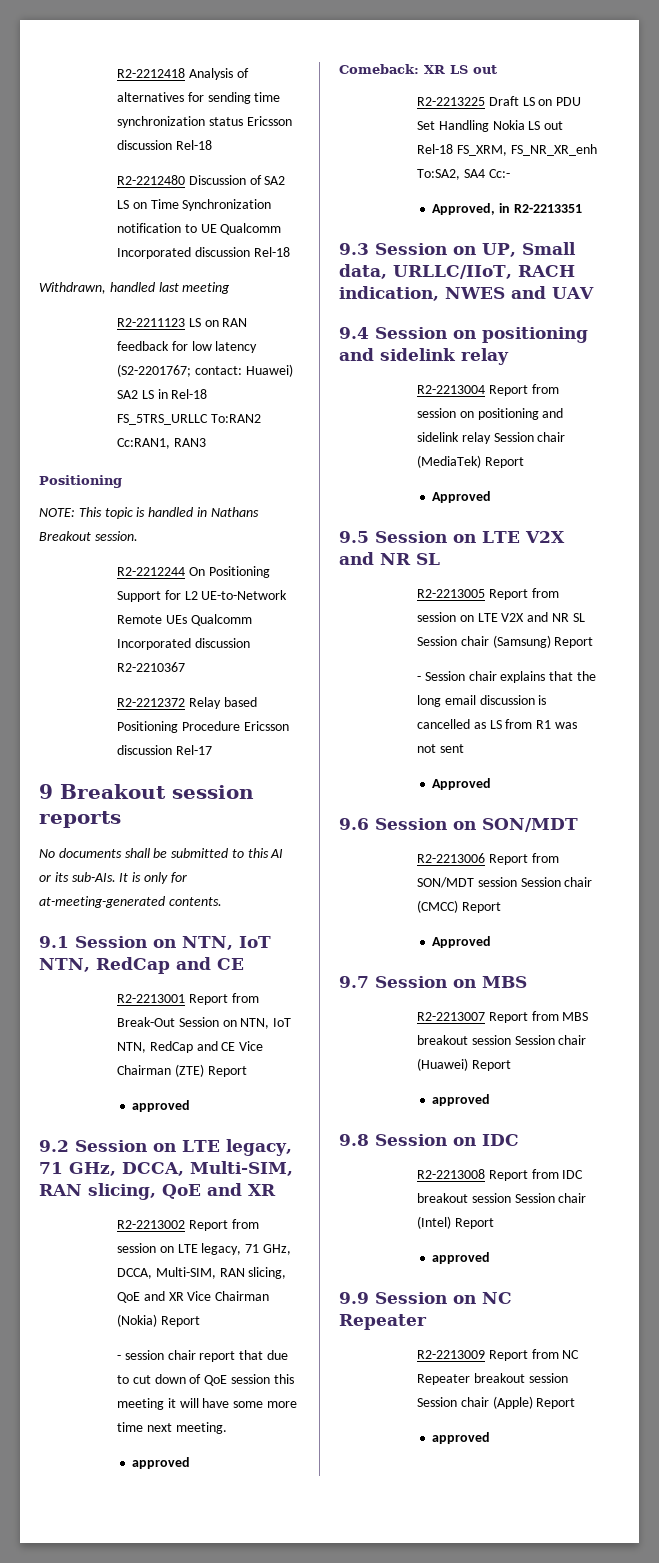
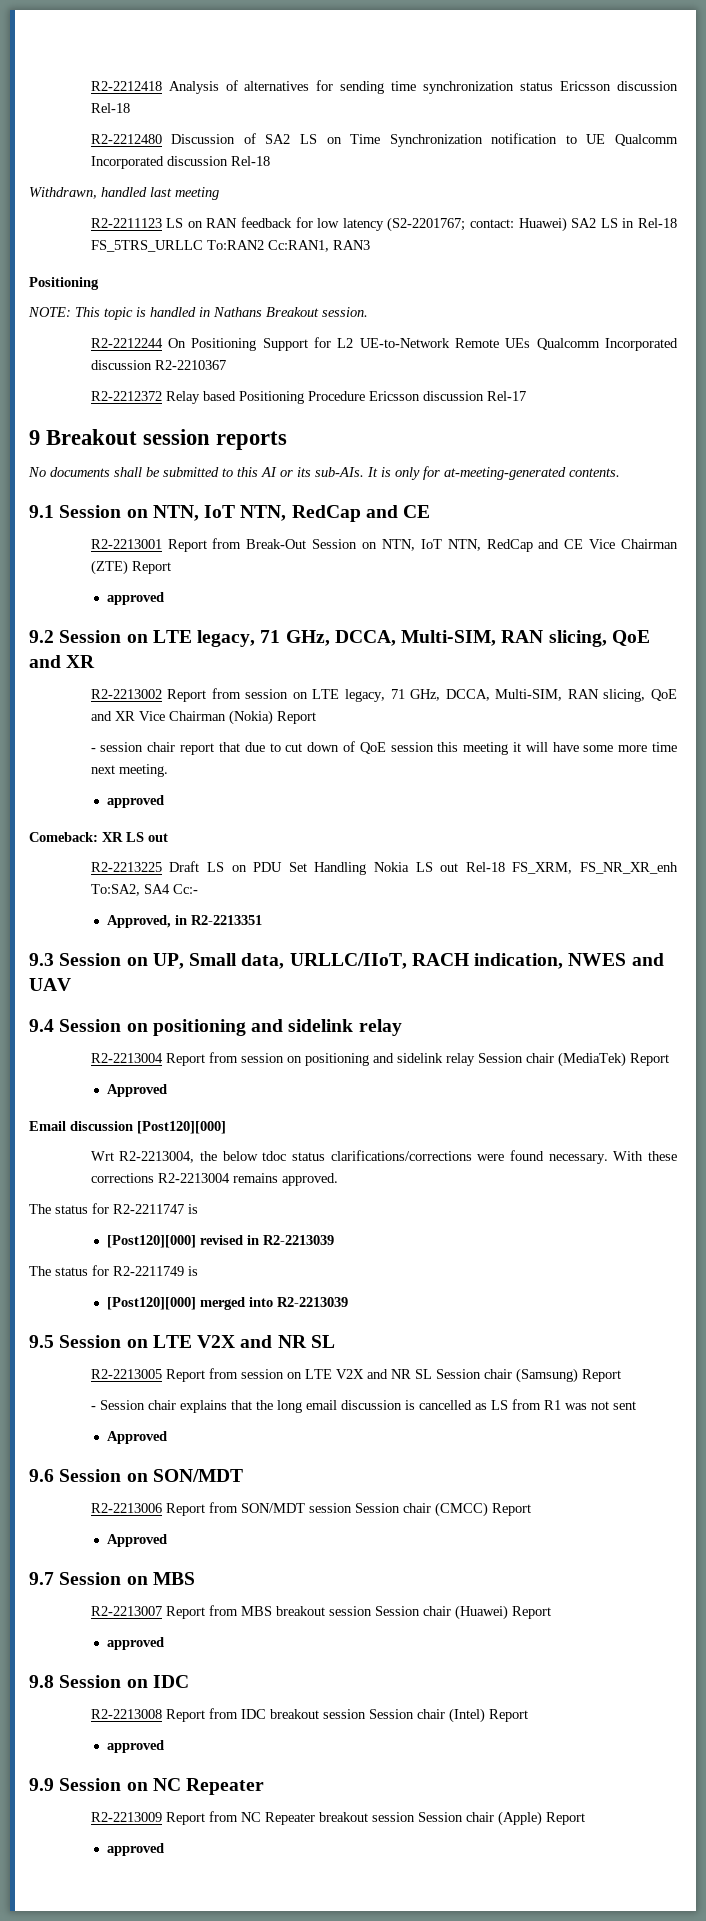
(492, 497) none -> [29,1121,226,1134] [90,1150,678,1164] [90,1173,338,1186] [29,1203,198,1214] [106,1235,334,1248] [29,1265,198,1276] [106,1297,348,1310] // Email discussion [Post120][000] // Wrt R2-2213004, the below tdoc status clarifications/corrections were found necessary. With these corrections R2-2213004 remains approved. // The status for R2-2211747 is // [Post120][000] revised in R2-2213039 // The status for R2-2211749 is // [Post120][000] merged into R2-2213039

